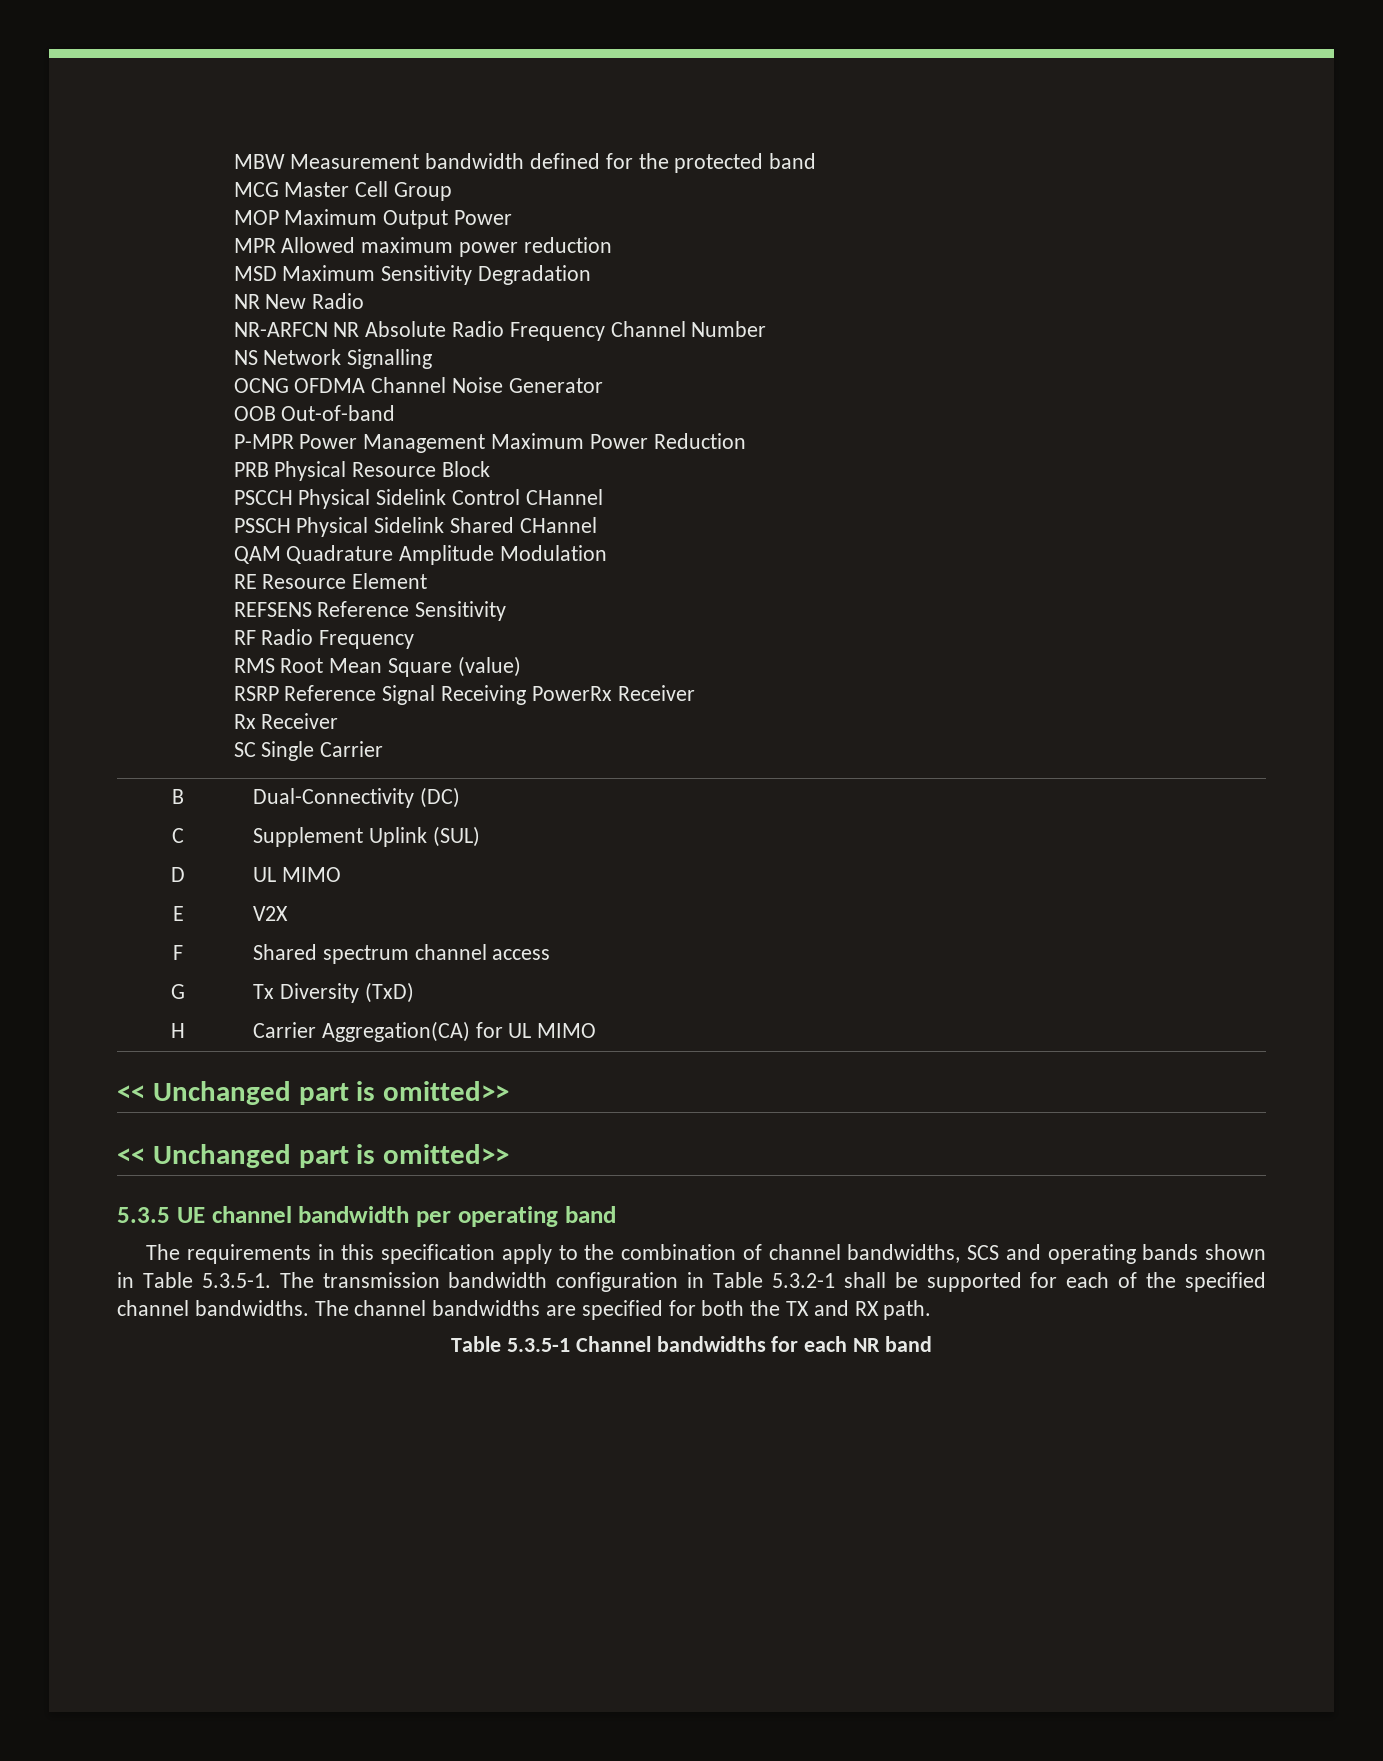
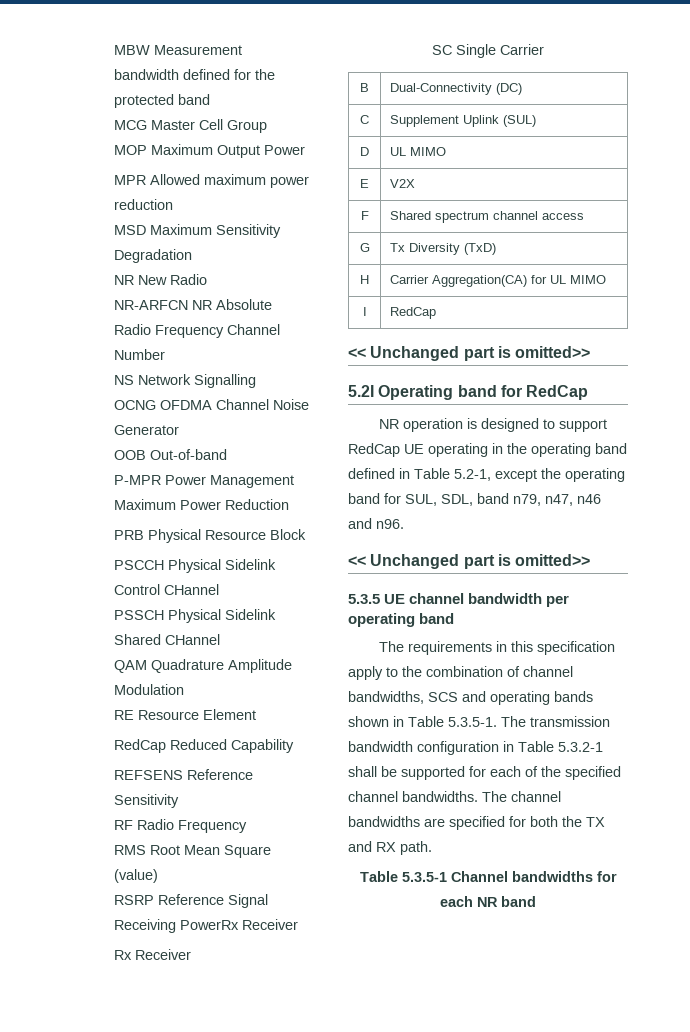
(428, 581) none -> [114,739,294,753] // RedCap Reduced Capability
[117,1081,510,1105] // << Unchanged part is omitted>> -> [362,307,367,316] [390,307,437,319] [348,346,591,361] [348,385,589,400] [379,418,608,432] [348,443,627,457] [348,468,625,482] [348,493,601,506] [348,518,404,529] // I | RedCap // << Unchanged part is omitted>> // 5.2I Operating band for RedCap // NR operation is designed to support RedCap UE operating in the operating band defined in Table 5.2-1, except the operating band for SUL, SDL, band n79, n47, n46 and n96.

